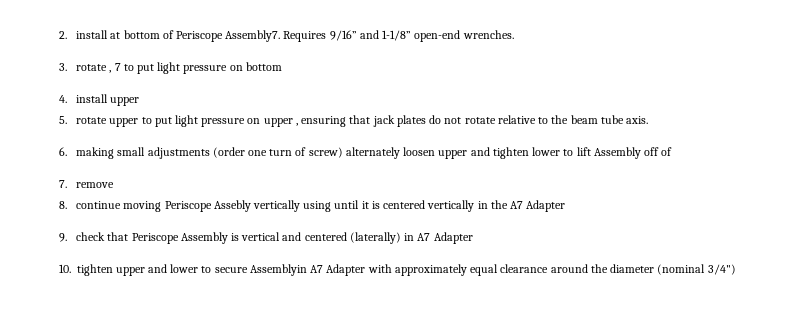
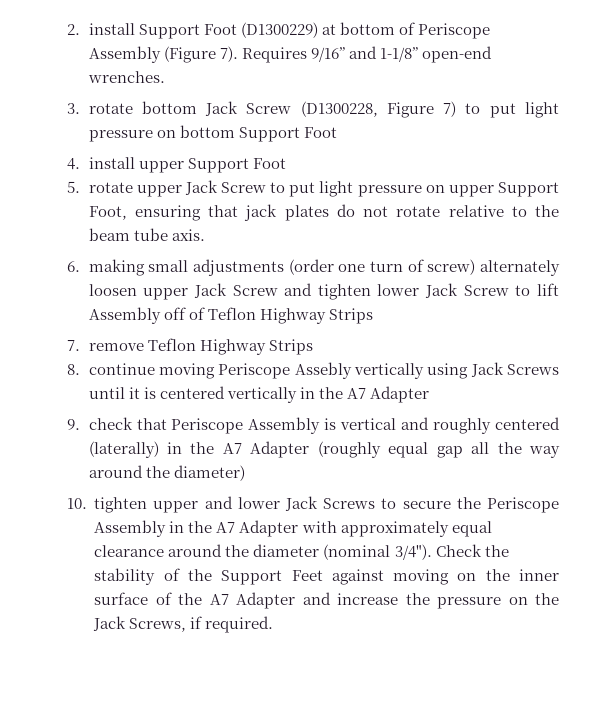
(109, 34) none -> [138,22,318,39] Support Foot (D1300229)
[225,30,281,42] Assembly7. -> [88,46,238,63] Assembly (Figure 7).
[109,63,121,73] , 7 -> [141,101,457,118] bottom Jack Screw (D1300228, Figure 7)
(282, 66) none -> [238,127,337,142] Support Foot
(140, 101) none -> [187,158,286,173] Support Foot
(139, 122) none -> [184,180,267,195] Jack Screw
[295,123,298,126] , -> [497,182,559,197] [88,206,127,220] Support Foot,
(468, 154) none -> [193,283,278,298] Jack Screw
(561, 151) none -> [425,283,509,298] Jack Screw
(673, 151) none -> [207,307,373,324] Teflon Highway Strips
(115, 185) none -> [147,338,313,355] Teflon Highway Strips
(332, 206) none -> [470,362,560,377] Jack Screws
(302, 236) none -> [433,418,492,434] roughly
[417,232,473,244] A7 Adapter -> [190,441,560,458] [88,465,245,481] the A7 Adapter (roughly equal gap all the way around the diameter)
[201,264,307,276] to secure Assemblyin -> [285,496,559,513] [94,520,213,537] Jack Screws to secure the Periscope Assembly in the
[707,264,736,275] 3/4") -> [394,544,509,560] [94,568,560,585] [94,592,559,609] [93,616,274,633] 3/4"). Check the stability of the Support Feet against moving on the inner surface of the A7 Adapter and increase the pressure on the Jack Screws, if required.

